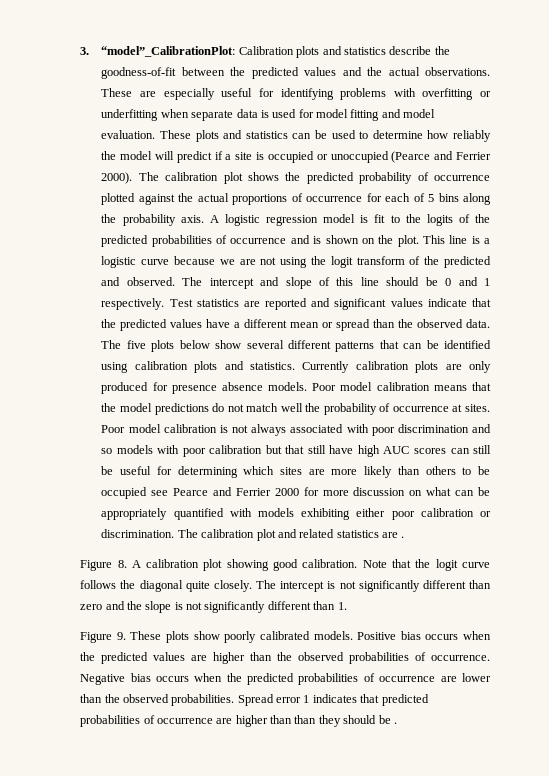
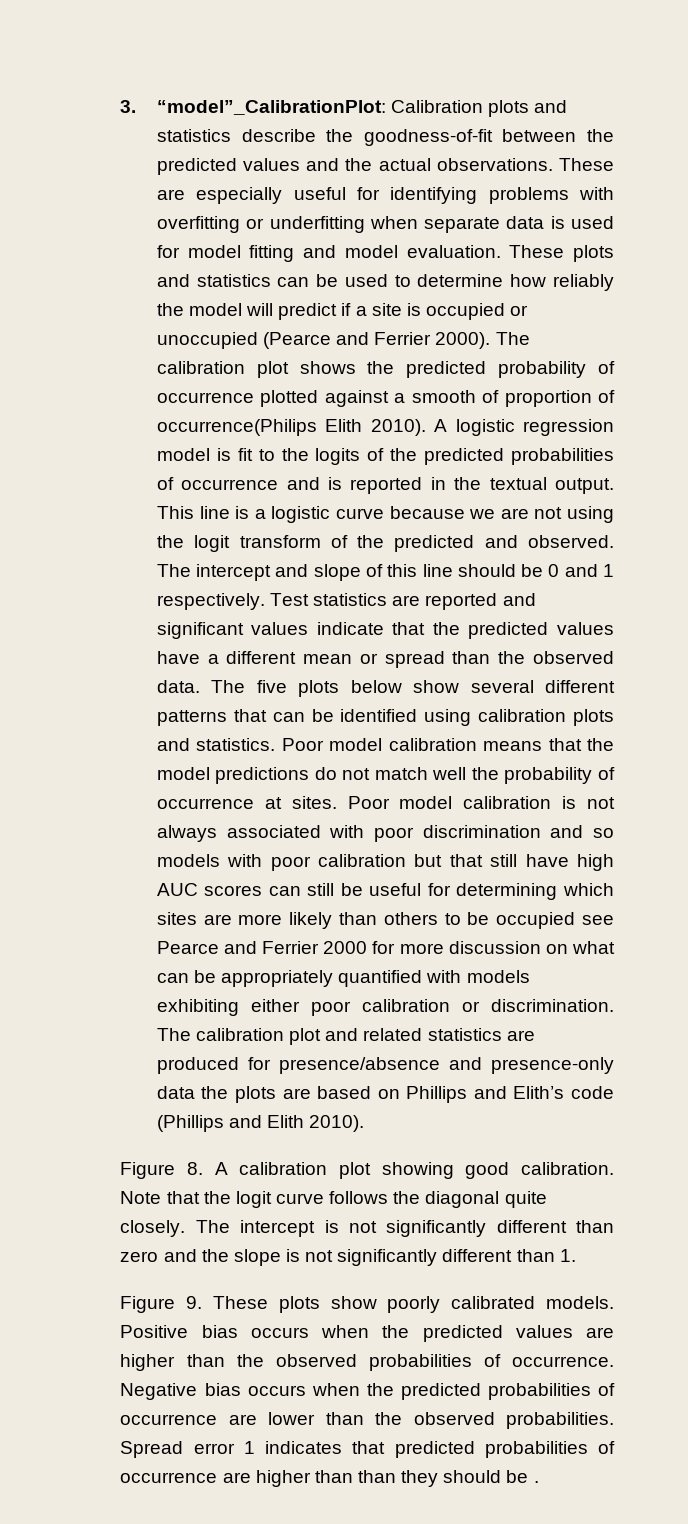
[178,193,491,205] [101,214,204,226] the actual proportions of occurrence for each of 5 bins along the probability axis. -> [394,390,615,407] [156,419,426,436] a smooth of proportion of occurrence(Philips Elith 2010).
[325,235,419,247] shown on the plot. -> [350,477,614,494] reported in the textual output.
[302,361,492,373] [101,382,308,394] Currently calibration plots are only produced for presence absence models. -> (276, 744) none
[401,536,405,538] . -> [156,1057,614,1074] [156,1086,614,1103] [156,1115,365,1132] produced for presence/absence and presence-only data the plots are based on Phillips and Elith’s code (Phillips and Elith 2010).

